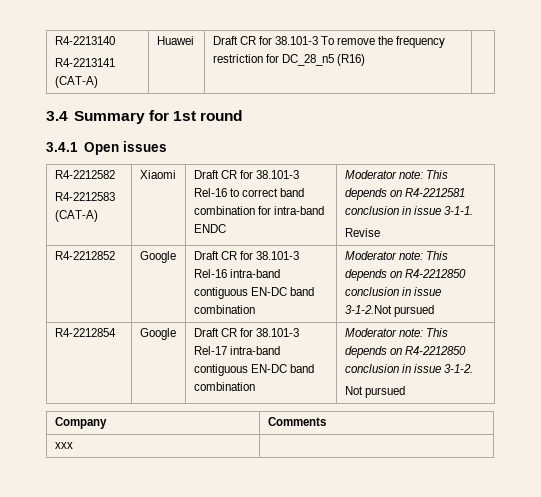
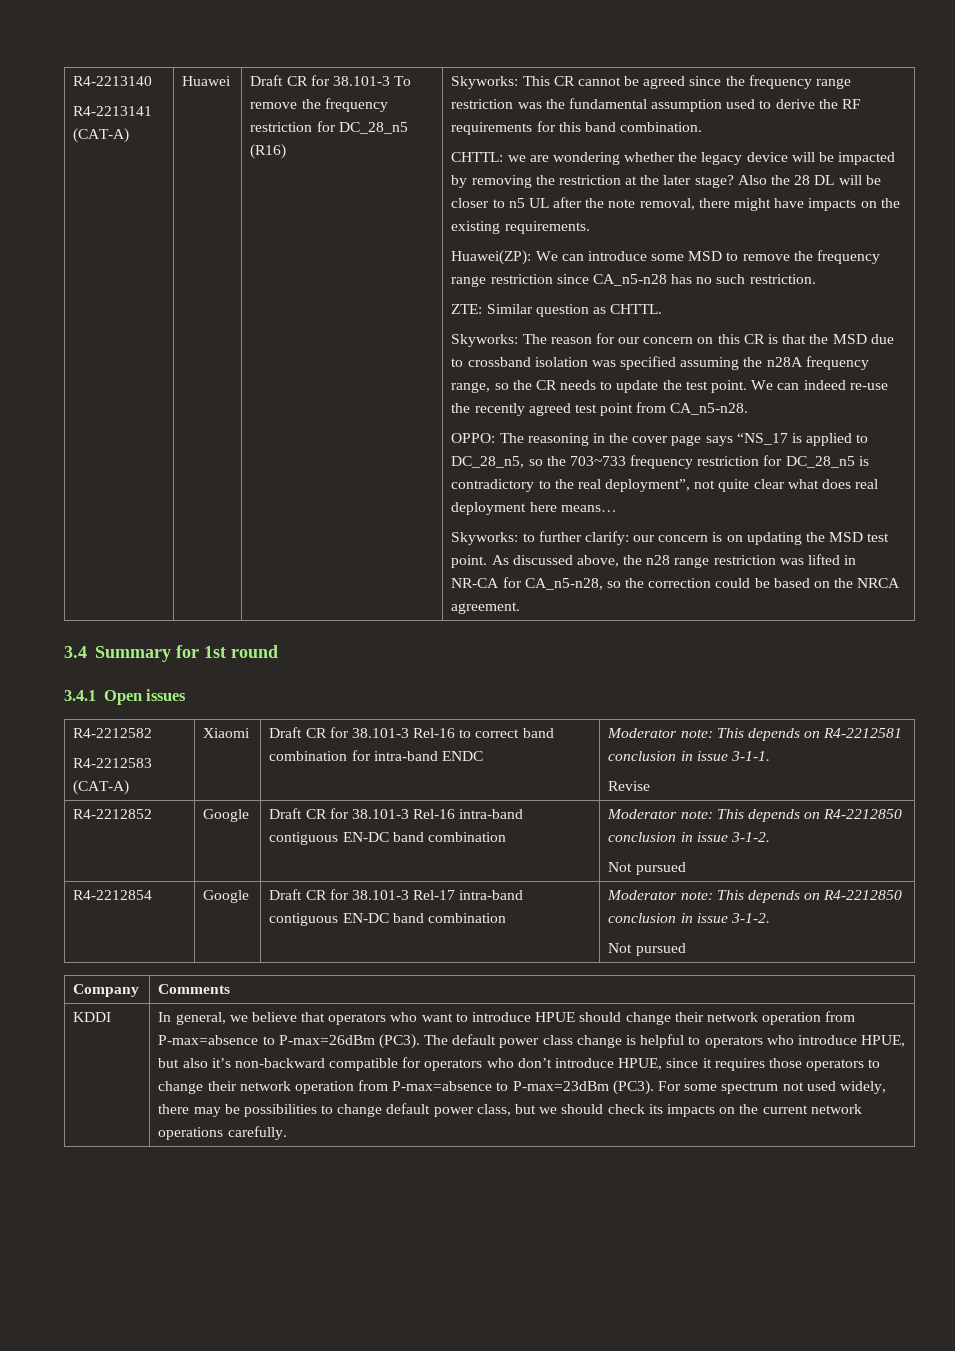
(365, 60) none -> [451,75,852,89] [451,98,862,112] [451,121,703,135] [451,152,896,165] [451,175,881,188] [451,197,900,211] [451,221,590,234] [451,250,881,265] [451,274,816,287] [451,304,663,317] [451,333,894,347] [451,356,869,370] [451,380,888,393] [451,402,749,416] [451,433,869,446] [451,455,869,469] [451,479,879,492] [451,502,617,515] [451,531,890,545] [451,554,857,568] [451,577,901,590] [451,602,521,614] Skyworks: This CR cannot be agreed since the frequency range restriction was the fundamental assumption used to derive the RF requirements for this band combination. // CHTTL: we are wondering whether the legacy device will be impacted by removing the restriction at the later stage? Also the 28 DL will be closer to n5 UL after the note removal, there might have impacts on the existing requirements. // Huawei(ZP): We can introduce some MSD to remove the frequency range restriction since CA_n5-n28 has no such restriction. // ZTE: Similar question as CHTTL. // Skyworks: The reason for our concern on this CR is that the MSD due to crossband isolation was specified assuming the n28A frequency range, so the CR needs to update the test point. We can indeed re-use the recently agreed test point from CA_n5-n28. // OPPO: The reasoning in the cover page says “NS_17 is applied to DC_28_n5, so the 703~733 frequency restriction for DC_28_n5 is contradictory to the real deployment”, not quite clear what does real deployment here means… // Skyworks: to further clarify: our concern is on updating the MSD test point. As discussed above, the n28 range restriction was lifted in NR-CA for CA_n5-n28, so the correction could be based on the NRCA agreement.
[344,305,392,314] 3-1-2.Not -> [730,832,770,842] [608,862,633,872] 3-1-2. // Not
[54,442,73,449] xxx | -> [73,1012,112,1022] [158,1011,856,1025] [158,1034,906,1049] [158,1057,881,1071] [158,1080,886,1095] [158,1103,862,1117] [158,1126,287,1140] KDDI | In general, we believe that operators who want to introduce HPUE should change their network operation from P-max=absence to P-max=26dBm (PC3). The default power class change is helpful to operators who introduce HPUE, but also it’s non-backward compatible for operators who don’t introduce HPUE, since it requires those operators to change their network operation from P-max=absence to P-max=23dBm (PC3). For some spectrum not used widely, there may be possibilities to change default power class, but we should check its impacts on the current network operations carefully.

